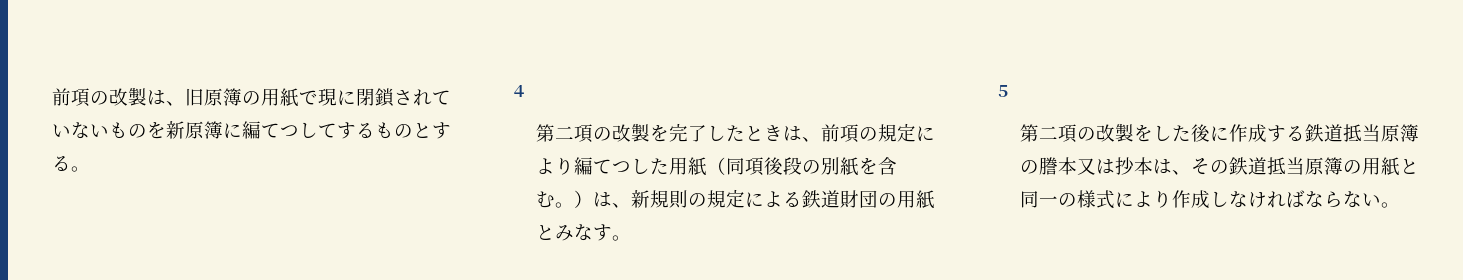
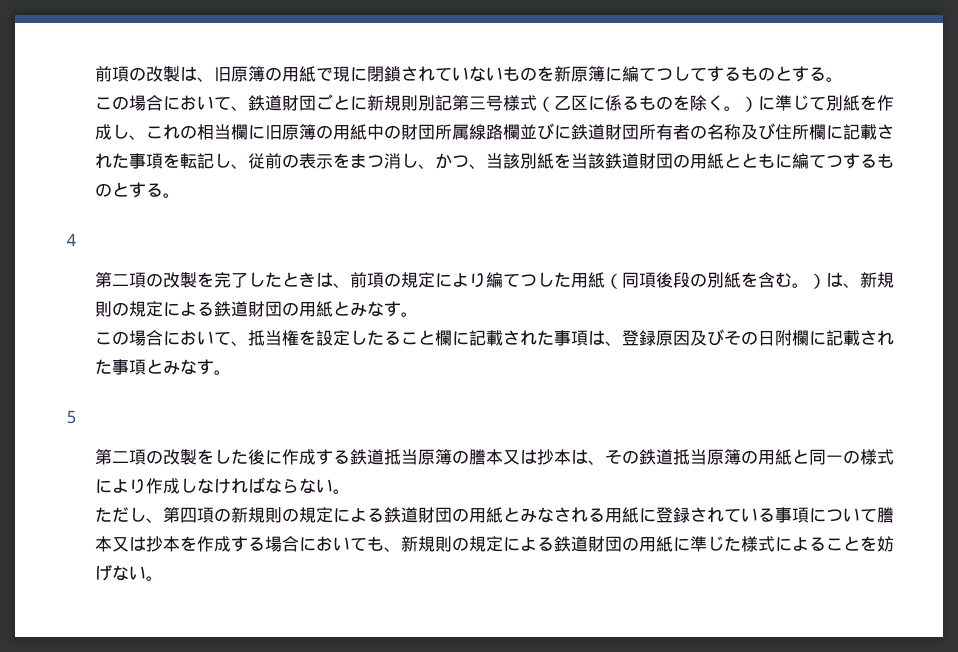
(91, 169) none -> [94,94,894,112] [94,123,894,140] [94,153,894,169] [94,182,180,198] // この場合において、鉄道財団ごとに新規則別記第三号様式（乙区に係るものを除く。）に準じて別紙を作成し、これの相当欄に旧原簿の用紙中の財団所属線路欄並びに鉄道財団所有者の名称及び住所欄に記載された事項を転記し、従前の表示をまつ消し、かつ、当該別紙を当該鉄道財団の用紙とともに編てつするものとする。
(632, 238) none -> [94,329,894,346] [94,359,231,375] // この場合において、抵当権を設定したること欄に記載された事項は、登録原因及びその日附欄に記載された事項とみなす。
(1401, 205) none -> [94,507,894,523] [94,536,894,552] [94,564,163,581] // ただし、第四項の新規則の規定による鉄道財団の用紙とみなされる用紙に登録されている事項について謄本又は抄本を作成する場合においても、新規則の規定による鉄道財団の用紙に準じた様式によることを妨げない。

